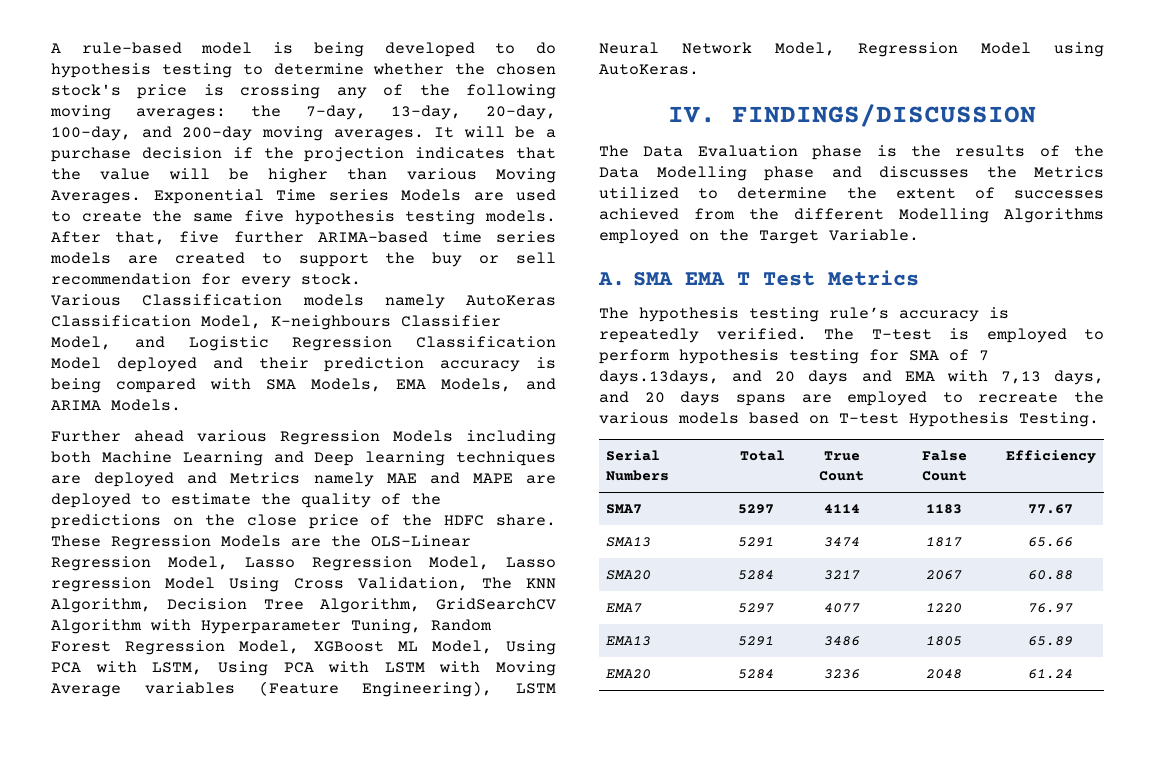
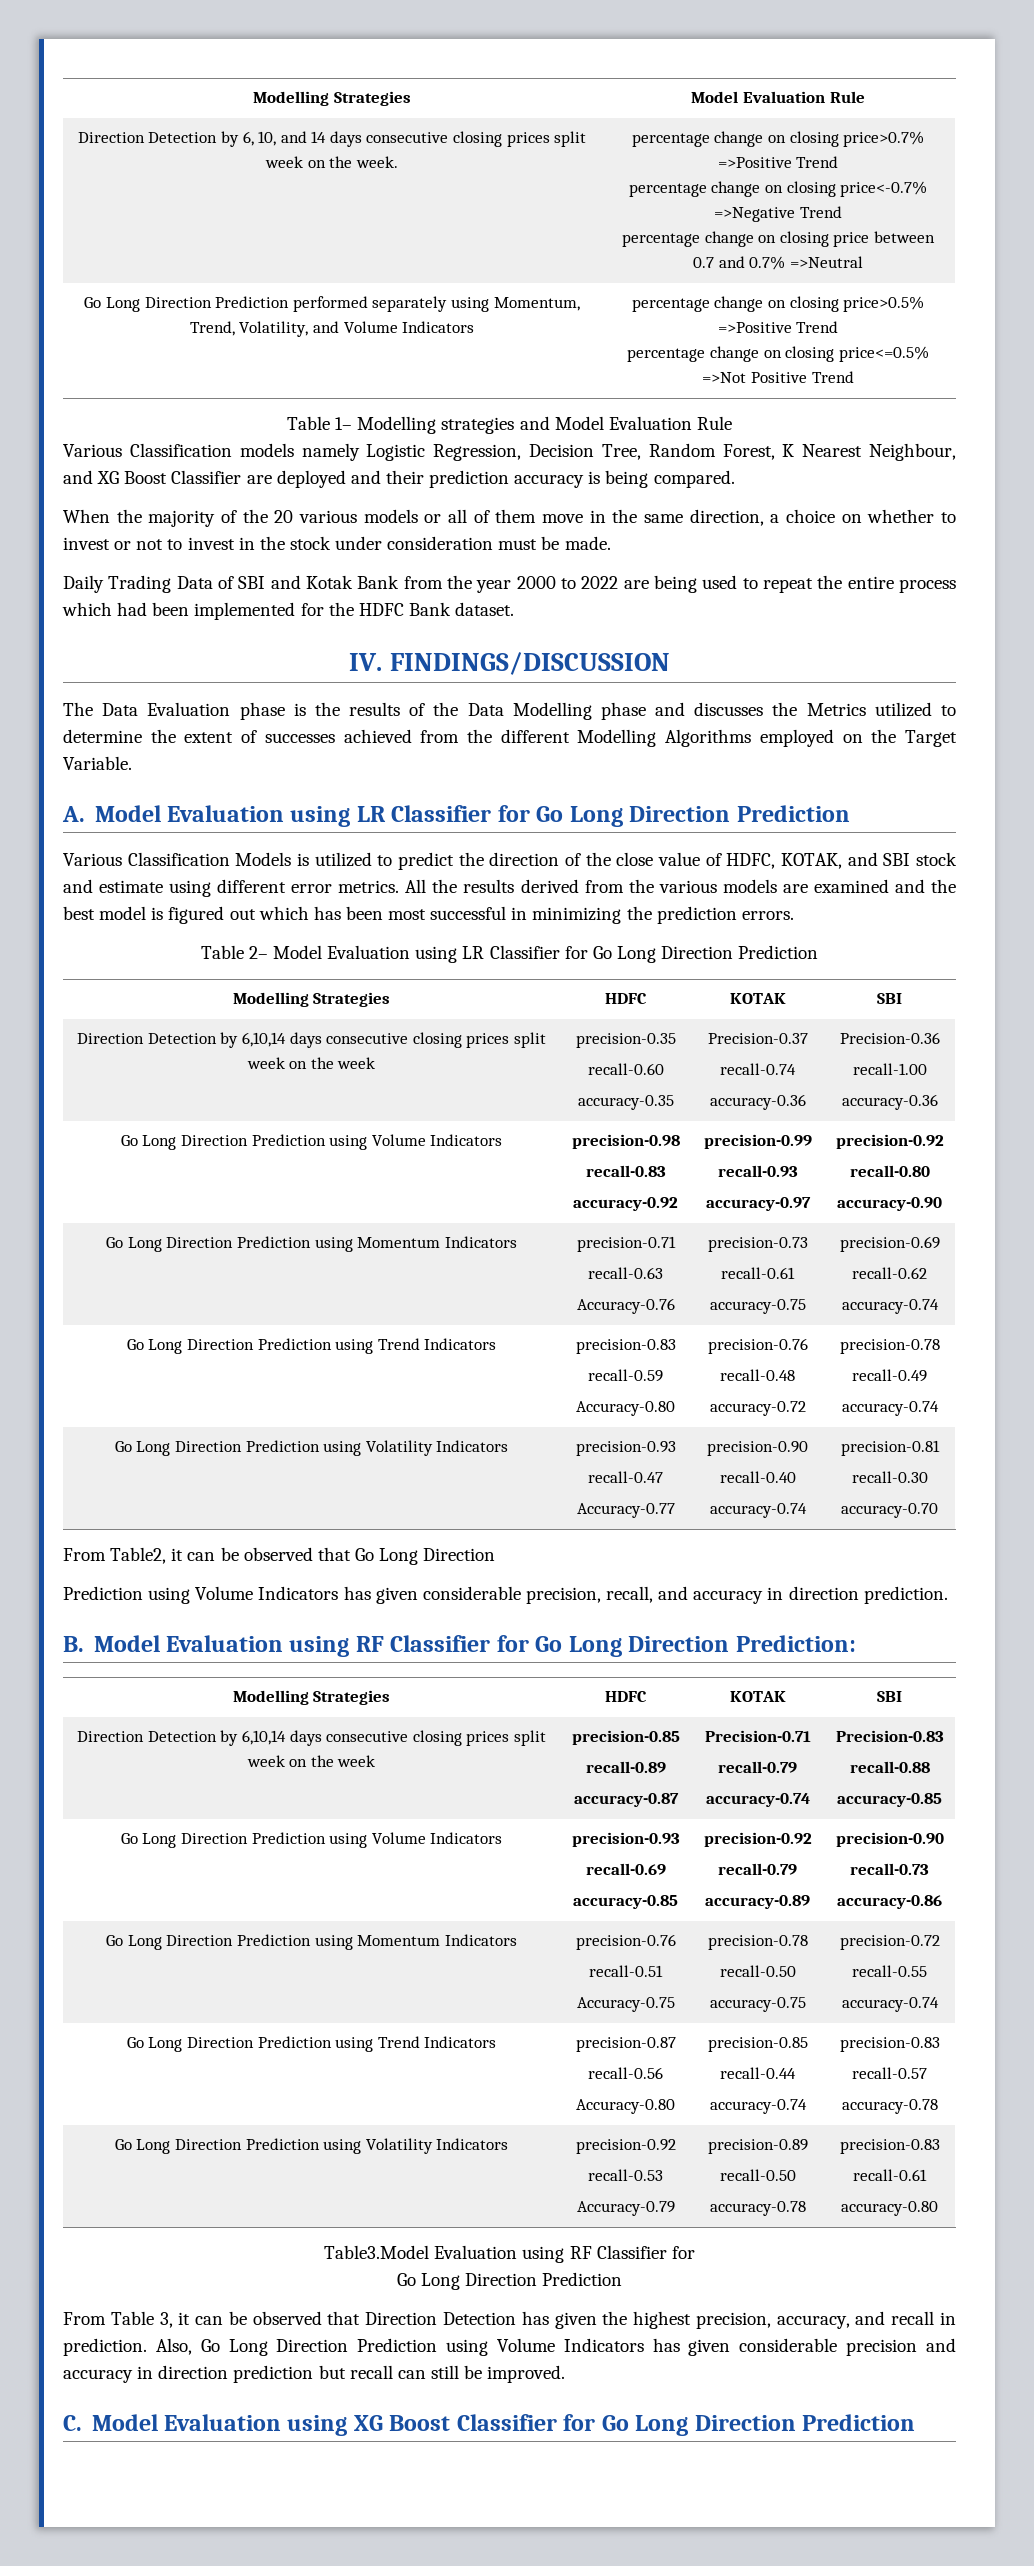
[51,42,556,57] [51,63,556,78] [51,84,557,99] [50,105,556,120] [51,126,556,141] [51,147,556,162] [51,168,556,183] [51,189,556,204] [51,210,556,225] [51,231,556,245] [50,252,556,267] [51,273,361,288] [51,294,556,309] [51,315,501,330] [51,336,556,351] [51,357,101,369] A rule-based model is being developed to do hypothesis testing to determine whether the chosen stock's price is crossing any of the following moving averages: the 7-day, 13-day, 20-day, 100-day, and 200-day moving averages. It will be a purchase decision if the projection indicates that the value will be higher than various Moving Averages. Exponential Time series Models are used to create the same five hypothesis testing models. After that, five further ARIMA-based time series models are created to support the buy or sell recommendation for every stock. // Various Classification models namely AutoKeras Classification Model, K-neighbours Classifier Model, and Logistic Regression Classification Model -> [253,91,411,106] [691,91,865,103] [77,131,587,147] [265,156,398,168] [631,131,925,147] [717,156,839,168] [628,181,928,197] [714,206,842,222] [622,231,935,247] [693,256,863,270] [84,296,580,312] [189,321,475,337] [631,296,925,312] [717,321,839,333] [627,346,929,362] [702,371,854,383] [287,416,732,434] [63,443,957,461] [63,470,272,484] Modelling Strategies | Model Evaluation Rule // Direction Detection by 6, 10, and 14 days consecutive closing prices split week on the week. | percentage change on closing price>0.7% =>Positive Trend // percentage change on closing price<-0.7% =>Negative Trend // percentage change on closing price between 0.7 and 0.7% =>Neutral // Go Long Direction Prediction performed separately using Momentum, Trend, Volatility, and Volume Indicators | percentage change on closing price>0.5% =>Positive Trend // percentage change on closing price<=0.5% =>Not Positive Trend // Table 1– Modelling strategies and Model Evaluation Rule // Various Classification models namely Logistic Regression, Decision Tree, Random Forest, K Nearest Neighbour, and XG Boost Classifier are
[116,378,556,393] [51,399,181,411] [51,430,556,445] [51,451,556,466] [51,472,556,487] [51,493,441,508] [51,514,556,529] [51,535,471,550] [51,556,556,571] [51,577,556,592] [51,598,556,613] [51,619,492,634] [51,640,556,655] [51,661,556,676] [51,681,556,697] [599,42,1104,57] [599,64,699,75] compared with SMA Models, EMA Models, and ARIMA Models. // Further ahead various Regression Models including both Machine Learning and Deep learning techniques are deployed and Metrics namely MAE and MAPE are deployed to estimate the quality of the predictions on the close price of the HDFC share. These Regression Models are the OLS-Linear Regression Model, Lasso Regression Model, Lasso regression Model Using Cross Validation, The KNN Algorithm, Decision Tree Algorithm, GridSearchCV Algorithm with Hyperparameter Tuning, Random Forest Regression Model, XGBoost ML Model, Using PCA with LSTM, Using PCA with LSTM with Moving Average variables (Feature Engineering), LSTM Neural Network Model, Regression Model using AutoKeras. -> [653,470,735,488] [63,509,956,527] [63,536,611,550] [63,575,957,593] [62,602,515,620] compared. // When the majority of the 20 various models or all of them move in the same direction, a choice on whether to invest or not to invest in the stock under consideration must be made. // Daily Trading Data of SBI and Kotak Bank from the year 2000 to 2022 are being used to repeat the entire process which had been implemented for the HDFC Bank dataset.
[633,270,920,286] [599,307,1009,322] [599,328,1104,343] [599,349,989,364] [599,370,1104,385] [599,391,1104,406] [599,412,1099,427] [606,450,661,461] [606,470,670,481] [739,450,785,461] [823,451,860,461] [819,471,864,481] [921,450,967,461] [921,471,967,481] [1005,450,1096,464] [606,504,643,514] [738,504,775,514] [823,504,860,513] [926,504,962,514] [1028,504,1073,514] [606,537,652,547] [738,537,775,547] [823,537,860,547] [926,537,962,547] [1028,537,1073,547] [606,570,652,580] [738,570,775,580] [823,570,860,580] [926,570,962,580] [1028,570,1073,580] [606,603,643,613] [738,603,775,613] [823,603,860,613] [926,603,962,613] [1028,603,1073,613] [606,636,652,646] [738,636,775,646] [823,636,860,646] [926,636,962,646] [1028,636,1073,646] [606,669,652,679] [738,669,775,679] [823,669,860,679] [926,669,962,679] [1028,669,1073,679] SMA EMA T Test Metrics // The hypothesis testing rule’s accuracy is repeatedly verified. The T-test is employed to perform hypothesis testing for SMA of 7 days.13days, and 20 days and EMA with 7,13 days, and 20 days spans are employed to recreate the various models based on T-test Hypothesis Testing. // Serial Numbers | Total | True Count | False Count | Efficiency // SMA7 | 5297 | 4114 | 1183 | 77.67 // SMA13 | 5291 | 3474 | 1817 | 65.66 // SMA20 | 5284 | 3217 | 2067 | 60.88 // EMA7 | 5297 | 4077 | 1220 | 76.97 // EMA13 | 5291 | 3486 | 1805 | 65.89 // EMA20 | 5284 | 3236 | 2048 | 61.24 -> [94,805,850,827] [63,852,957,870] [63,879,956,897] [63,906,794,924] [200,945,819,963] [232,992,391,1007] [605,993,647,1004] [729,993,786,1004] [877,993,902,1004] [77,1032,546,1048] [246,1057,376,1069] [575,1033,676,1048] [587,1063,664,1075] [577,1095,674,1110] [707,1033,808,1044] [720,1063,796,1075] [709,1094,806,1110] [839,1032,940,1044] [852,1063,927,1075] [841,1094,938,1110] [120,1134,503,1150] [571,1134,680,1149] [585,1165,666,1177] [573,1197,678,1211] [703,1134,812,1149] [717,1165,798,1177] [705,1197,811,1211] [835,1134,944,1149] [849,1165,930,1177] [837,1197,942,1211] [106,1236,517,1252] [576,1236,676,1252] [588,1267,663,1279] [576,1298,675,1314] [707,1237,808,1252] [721,1267,795,1279] [709,1299,806,1314] [839,1236,940,1252] [852,1267,927,1279] [841,1299,939,1314] [126,1338,497,1354] [575,1339,676,1354] [588,1369,663,1382] [576,1401,675,1416] [707,1338,808,1354] [720,1369,795,1381] [709,1401,806,1416] [839,1339,940,1354] [852,1369,927,1382] [841,1401,939,1416] [114,1440,509,1456] [575,1441,676,1456] [588,1471,663,1483] [576,1503,675,1518] [707,1441,808,1456] [719,1471,796,1483] [709,1503,807,1518] [840,1440,940,1456] [851,1471,928,1483] [841,1503,938,1518] [63,1547,496,1565] [63,1586,948,1604] [63,1635,856,1657] [232,1690,391,1705] [605,1691,647,1702] [729,1691,786,1702] [877,1691,902,1702] [77,1730,546,1746] [246,1755,376,1767] [571,1730,680,1745] [585,1761,666,1773] [573,1793,679,1807] [704,1730,811,1742] [718,1761,797,1773] [705,1793,810,1807] [835,1730,944,1742] [849,1761,930,1773] [837,1793,942,1807] [120,1832,503,1848] [571,1832,680,1847] [585,1863,666,1875] [573,1895,678,1909] [703,1832,812,1847] [718,1863,797,1875] [705,1895,810,1909] [835,1832,944,1847] [850,1863,929,1875] [837,1895,942,1909] [106,1934,517,1950] [575,1934,676,1950] [589,1965,663,1977] [576,1997,675,2012] [707,1935,808,1950] [719,1965,796,1977] [709,1997,806,2012] [839,1935,940,1950] [852,1965,927,1977] [841,1997,939,2012] [126,2036,497,2052] [575,2037,676,2052] [588,2067,663,2079] [576,2099,675,2114] [707,2037,808,2052] [720,2067,796,2079] [709,2099,807,2114] [839,2037,940,2052] [852,2067,927,2079] [841,2099,938,2114] [114,2138,509,2154] [575,2139,676,2154] [588,2169,663,2181] [576,2201,675,2216] [707,2139,808,2154] [719,2169,796,2181] [709,2201,806,2216] [839,2139,940,2154] [853,2169,927,2181] [841,2201,938,2216] [324,2245,695,2263] [396,2272,623,2290] [63,2311,957,2329] [63,2338,956,2356] [63,2365,566,2383] [63,2414,916,2436] Model Evaluation using LR Classifier for Go Long Direction Prediction // Various Classification Models is utilized to predict the direction of the close value of HDFC, KOTAK, and SBI stock and estimate using different error metrics. All the results derived from the various models are examined and the best model is figured out which has been most successful in minimizing the prediction errors. // Table 2– Model Evaluation using LR Classifier for Go Long Direction Prediction // Modelling Strategies | HDFC | KOTAK | SBI // Direction Detection by 6,10,14 days consecutive closing prices split week on the week | precision-0.35 // recall-0.60 // accuracy-0.35 | Precision-0.37 // recall-0.74 // accuracy-0.36 | Precision-0.36 // recall-1.00 // accuracy-0.36 // Go Long Direction Prediction using Volume Indicators | precision-0.98 // recall-0.83 // accuracy-0.92 | precision-0.99 // recall-0.93 // accuracy-0.97 | precision-0.92 // recall-0.80 // accuracy-0.90 // Go Long Direction Prediction using Momentum Indicators | precision-0.71 // recall-0.63 // Accuracy-0.76 | precision-0.73 // recall-0.61 // accuracy-0.75 | precision-0.69 // recall-0.62 // accuracy-0.74 // Go Long Direction Prediction using Trend Indicators | precision-0.83 // recall-0.59 // Accuracy-0.80 | precision-0.76 // recall-0.48 // accuracy-0.72 | precision-0.78 // recall-0.49 // accuracy-0.74 // Go Long Direction Prediction using Volatility Indicators | precision-0.93 // recall-0.47 // Accuracy-0.77 | precision-0.90 // recall-0.40 // accuracy-0.74 | precision-0.81 // recall-0.30 // accuracy-0.70 // From Table2, it can be observed that Go Long Direction // Prediction using Volume Indicators has given considerable precision, recall, and accuracy in direction prediction. // B. Model Evaluation using RF Classifier for Go Long Direction Prediction: // Modelling Strategies | HDFC | KOTAK | SBI // Direction Detection by 6,10,14 days consecutive closing prices split week on the week | precision-0.85 // recall-0.89 // accuracy-0.87 | Precision-0.71 // recall-0.79 // accuracy-0.74 | Precision-0.83 // recall-0.88 // accuracy-0.85 // Go Long Direction Prediction using Volume Indicators | precision-0.93 // recall-0.69 // accuracy-0.85 | precision-0.92 // recall-0.79 // accuracy-0.89 | precision-0.90 // recall-0.73 // accuracy-0.86 // Go Long Direction Prediction using Momentum Indicators | precision-0.76 // recall-0.51 // Accuracy-0.75 | precision-0.78 // recall-0.50 // accuracy-0.75 | precision-0.72 // recall-0.55 // accuracy-0.74 // Go Long Direction Prediction using Trend Indicators | precision-0.87 // recall-0.56 // Accuracy-0.80 | precision-0.85 // recall-0.44 // accuracy-0.74 | precision-0.83 // recall-0.57 // accuracy-0.78 // Go Long Direction Prediction using Volatility Indicators | precision-0.92 // recall-0.53 // Accuracy-0.79 | precision-0.89 // recall-0.50 // accuracy-0.78 | precision-0.83 // recall-0.61 // accuracy-0.80 // Table3.Model Evaluation using RF Classifier for // Go Long Direction Prediction // From Table 3, it can be observed that Direction Detection has given the highest precision, accuracy, and recall in prediction. Also, Go Long Direction Prediction using Volume Indicators has given considerable precision and accuracy in direction prediction but recall can still be improved. // C. Model Evaluation using XG Boost Classifier for Go Long Direction Prediction

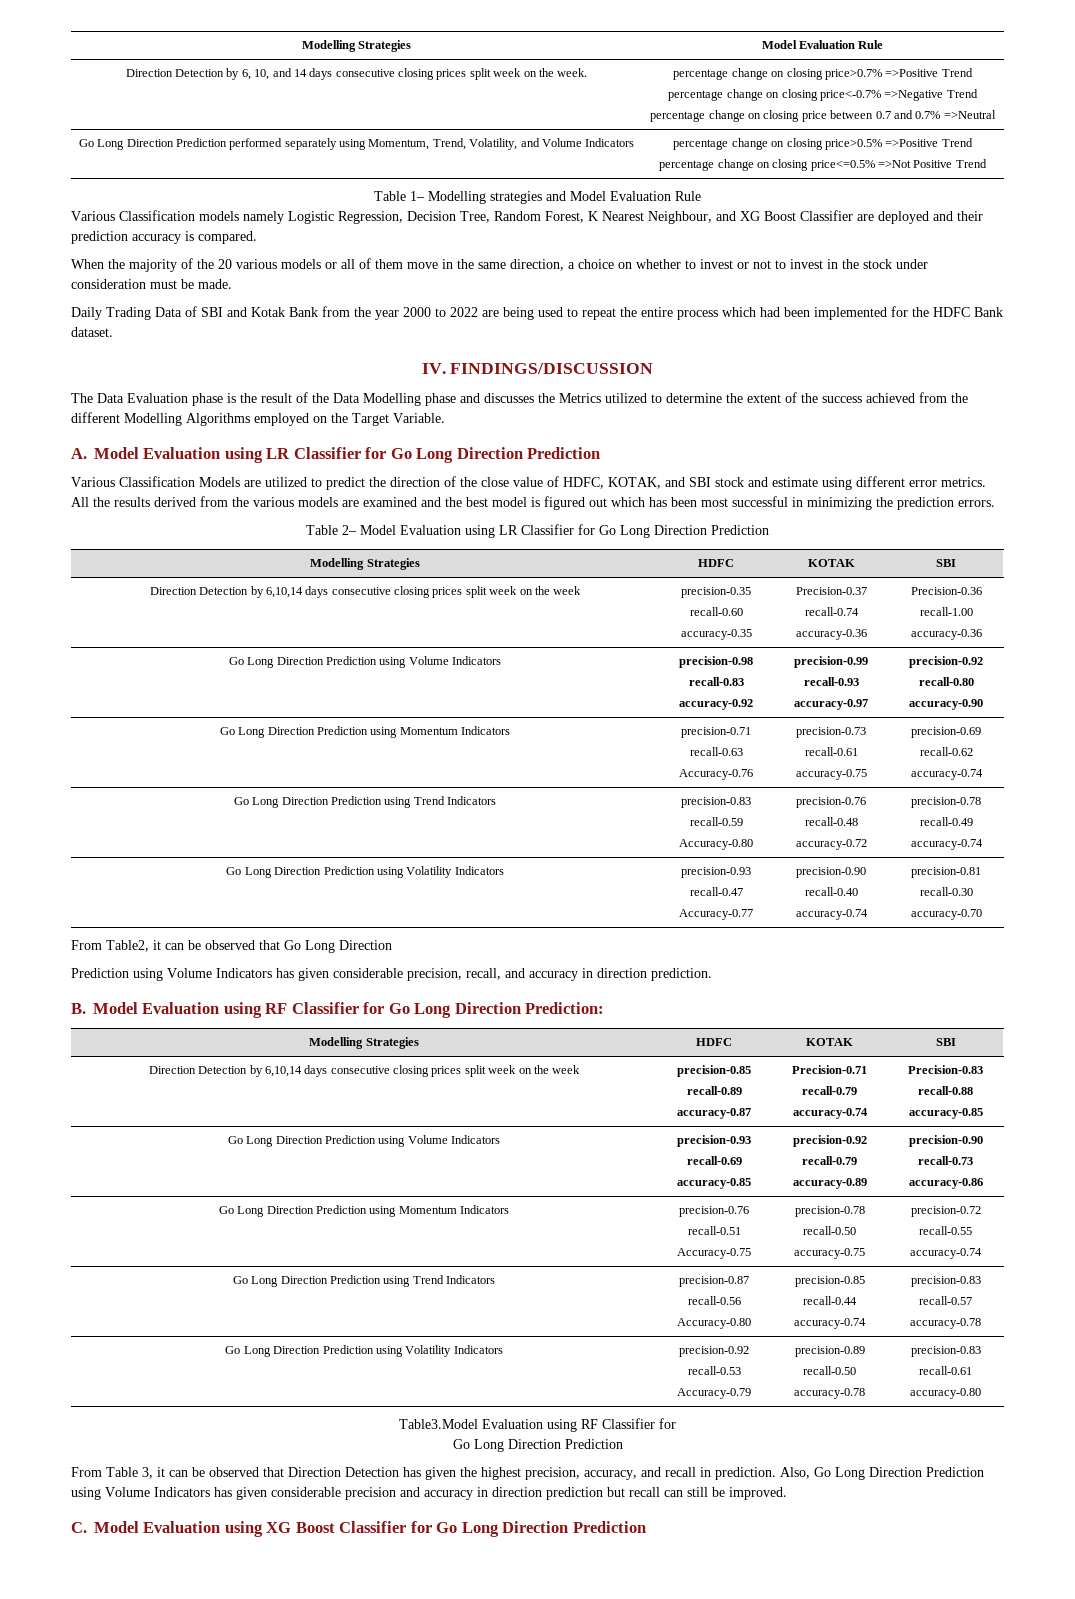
[605,470,649,488] being -> (194, 236) none
[349,702,401,716] results -> [261,393,292,403] result
[264,733,335,743] successes -> [801,393,862,403] the success
[297,853,309,866] is -> [244,480,261,487] are

